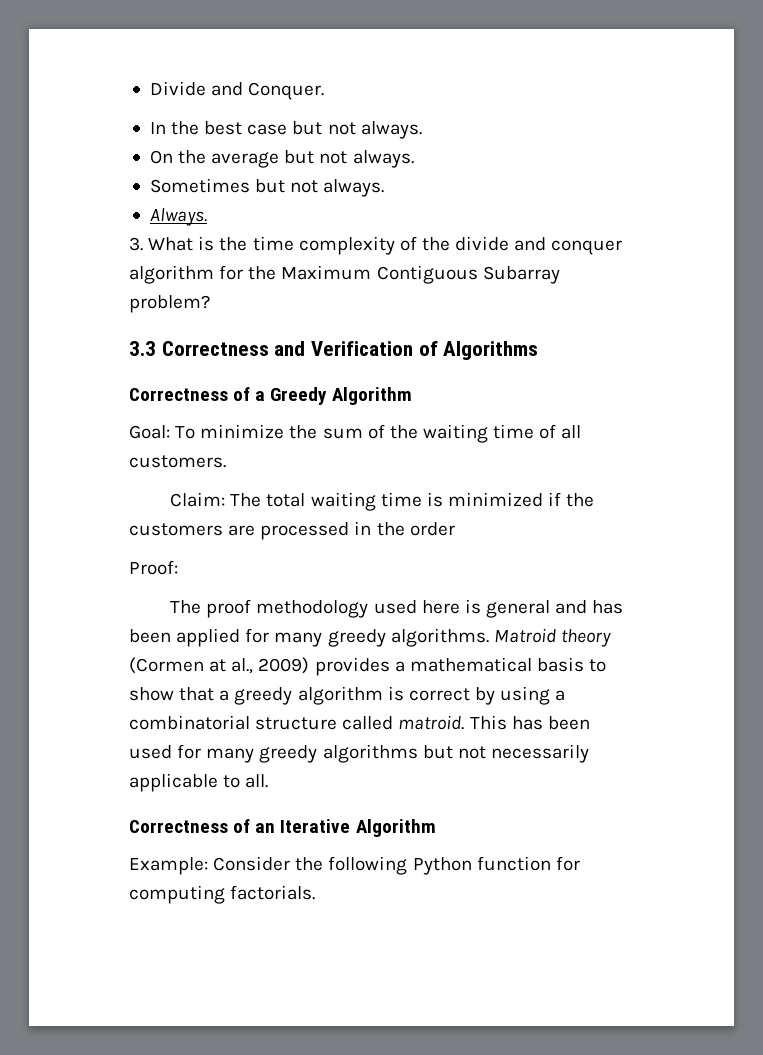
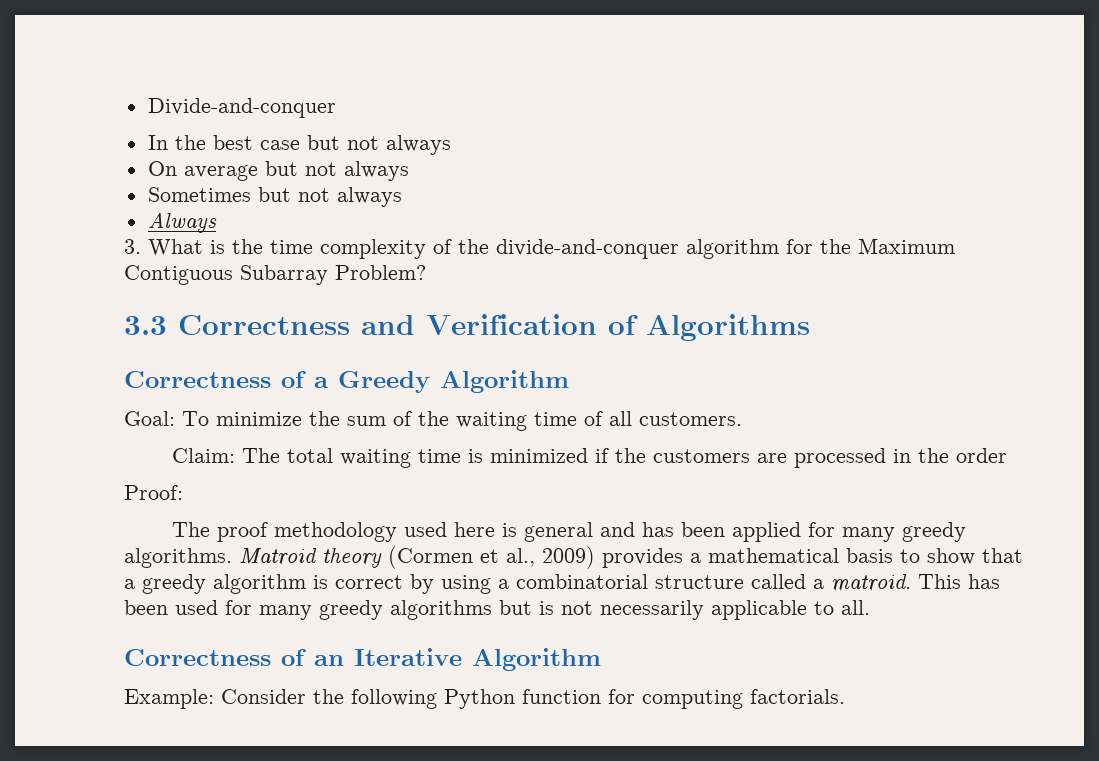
[149,81,325,100] Divide and Conquer. -> [147,98,336,118] Divide-and-conquer
[360,121,422,139] always. -> [385,135,451,155] always
[178,150,207,164] the -> (177, 168) none
[352,150,414,168] always. -> [343,161,409,181] always
[323,179,385,197] [149,208,207,226] always. // Always. -> [336,187,402,207] [147,212,217,233] always // Always
[455,236,623,255] divide and conquer -> [496,239,679,259] divide-and-conquer
[129,295,210,313] problem? -> [335,265,426,280] Problem?
[209,659,227,672] at -> [480,549,499,563] et
(394, 723) none -> [813,579,824,589] a
(453, 752) none -> [539,601,554,615] is

